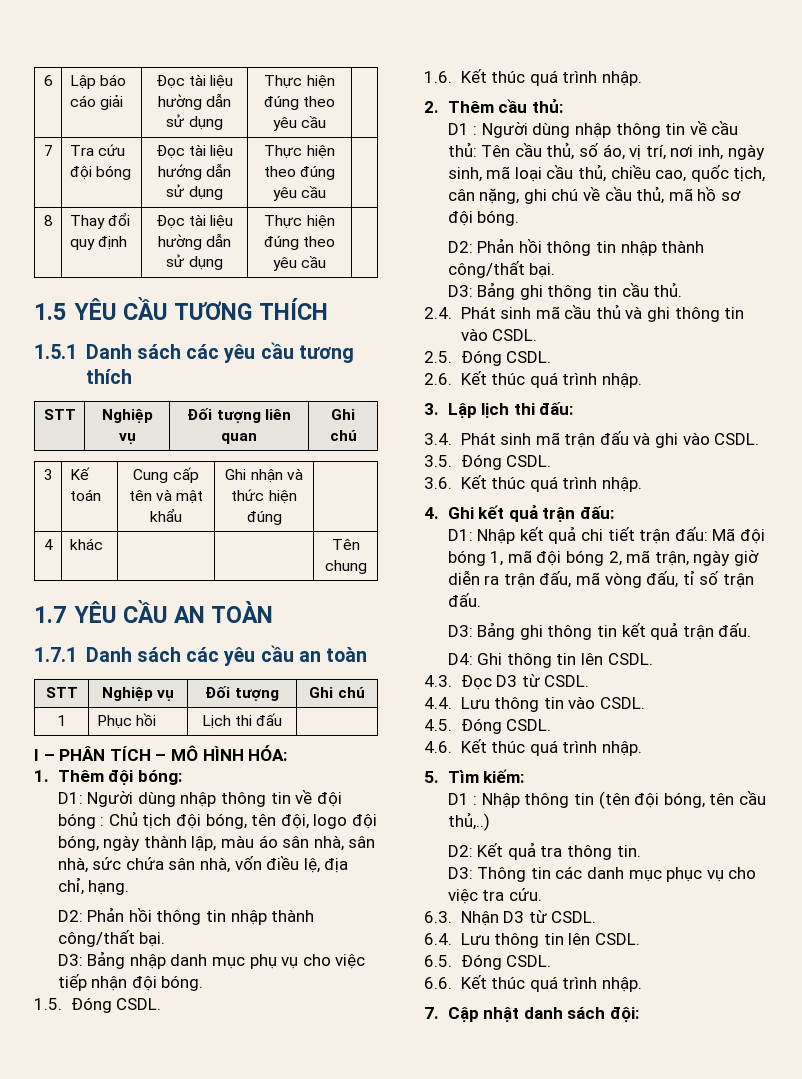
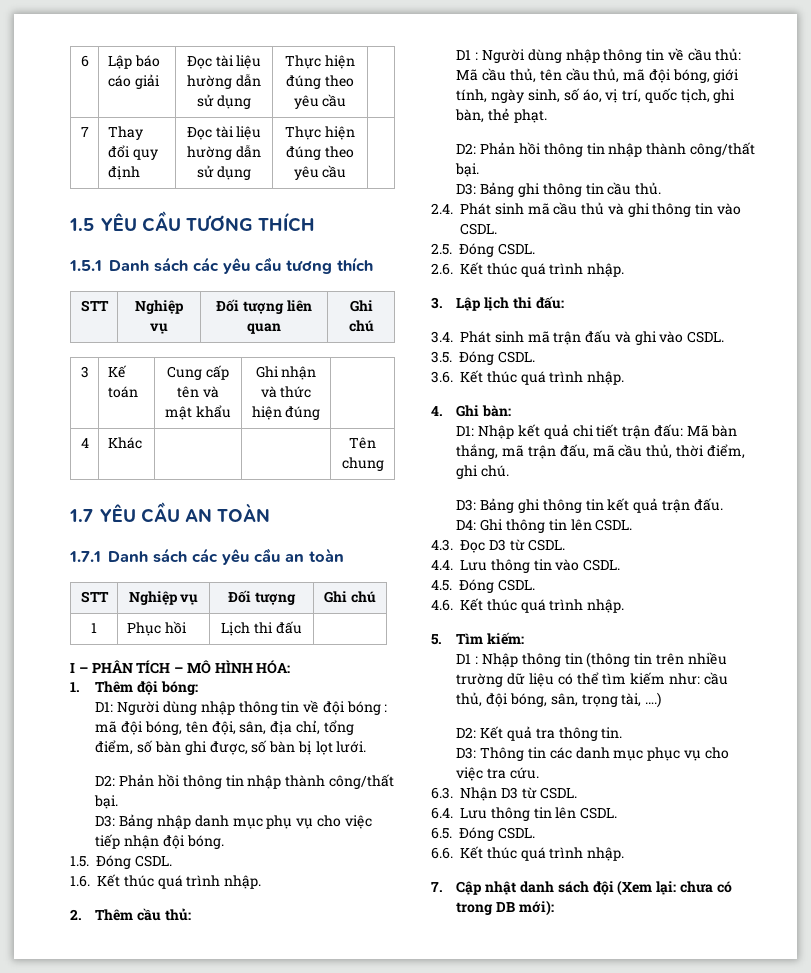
[69,144,125,156] [69,165,131,180] [155,144,234,159] [157,163,232,180] [166,184,223,200] [264,145,335,159] [263,166,336,180] [272,186,327,201] [43,215,53,226] | Tra cứu đội bóng | Đọc tài liệu hướng dẫn sử dụng | Thực hiện theo đúng yêu cầu | // 8 -> (89, 132) none
[69,538,103,550] khác -> [107,437,142,449] Khác
[108,811,172,829] Chủ tịch -> [95,721,118,733] mã
[313,814,377,829] [57,835,376,851] [57,856,349,873] [57,877,130,895] logo đội bóng, ngày thành lập, màu áo sân nhà, sân nhà, sức chứa sân nhà, vốn điều lệ, địa chỉ, hạng. -> [239,720,354,735] [95,740,367,755] sân, địa chỉ, tổng điểm, số bàn ghi được, số bàn bị lọt lưới.
[481,142,765,160] [447,164,766,182] [447,186,741,204] [447,210,520,226] Tên cầu thủ, số áo, vị trí, nơi inh, ngày sinh, mã loại cầu thủ, chiều cao, quốc tịch, cân nặng, ghi chú về cầu thủ, mã hồ sơ đội bóng. -> [456,68,740,83] [456,88,736,103] [455,108,548,123] Mã cầu thủ, tên cầu thủ, mã đội bóng, giới tính, ngày sinh, số áo, vị trí, quốc tịch, ghi bàn, thẻ phạt.
[478,505,615,522] kết quả trận đấu: -> [482,405,512,417] bàn:
[739,529,765,544] [447,550,759,566] [447,570,754,588] [447,593,481,607] đội bóng 1, mã đội bóng 2, mã trận, ngày giờ diễn ra trận đấu, mã vòng đấu, tỉ số trận đấu. -> [711,425,738,437] [456,444,745,459] [456,465,510,479] bàn thắng, mã trận đấu, mã cầu thủ, thời điểm, ghi chú.
[598,791,766,809] [447,812,490,831] (tên đội bóng, tên cầu thủ,..) -> [586,652,727,668] [456,672,728,687] [456,692,662,708] (thông tin trên nhiều trường dữ liệu có thể tìm kiếm như: cầu thủ, đội bóng, sân, trọng tài, ….)
[610,1007,640,1022] đội: -> [592,880,732,896] [456,900,555,916] đội (Xem lại: chưa có trong DB mới):

